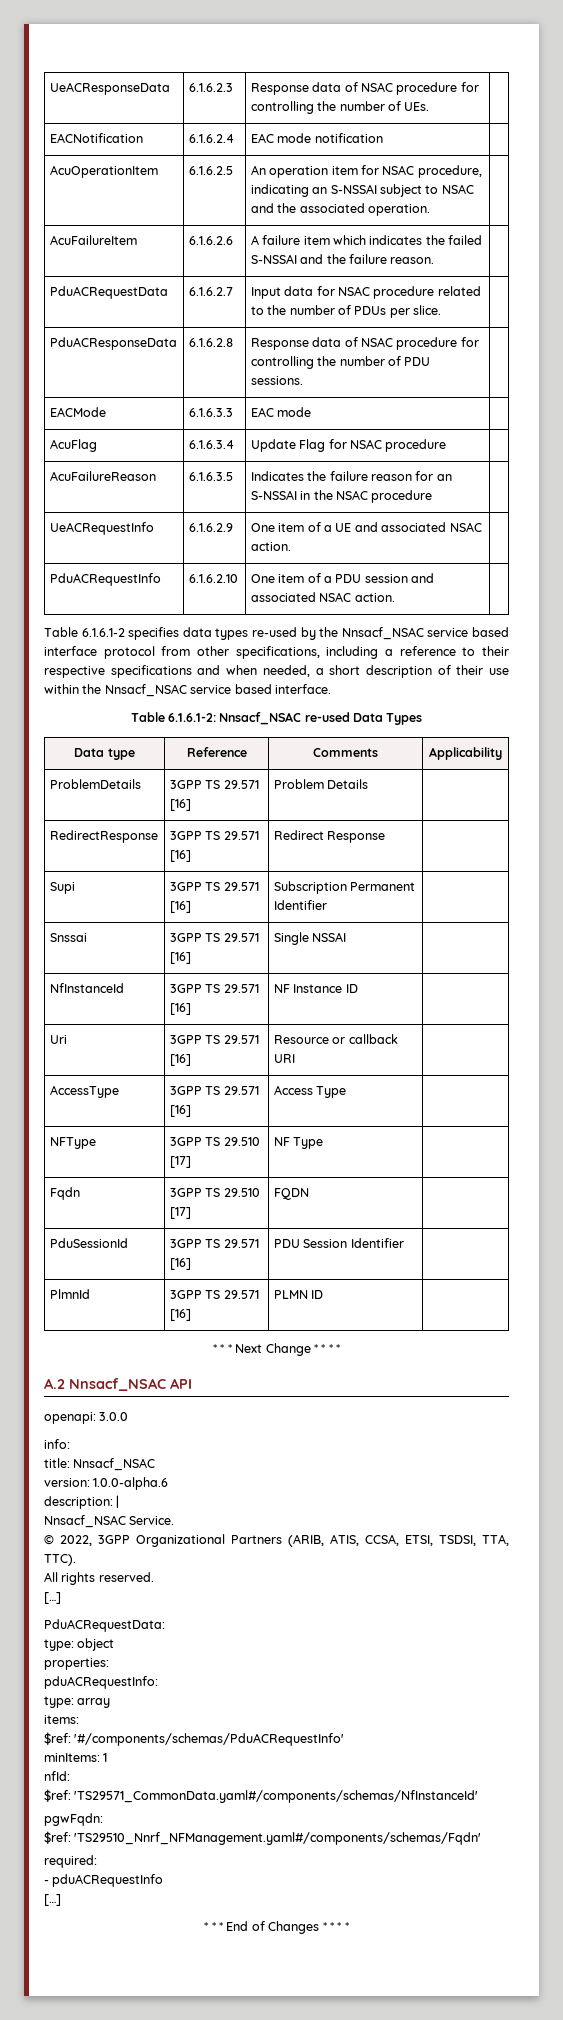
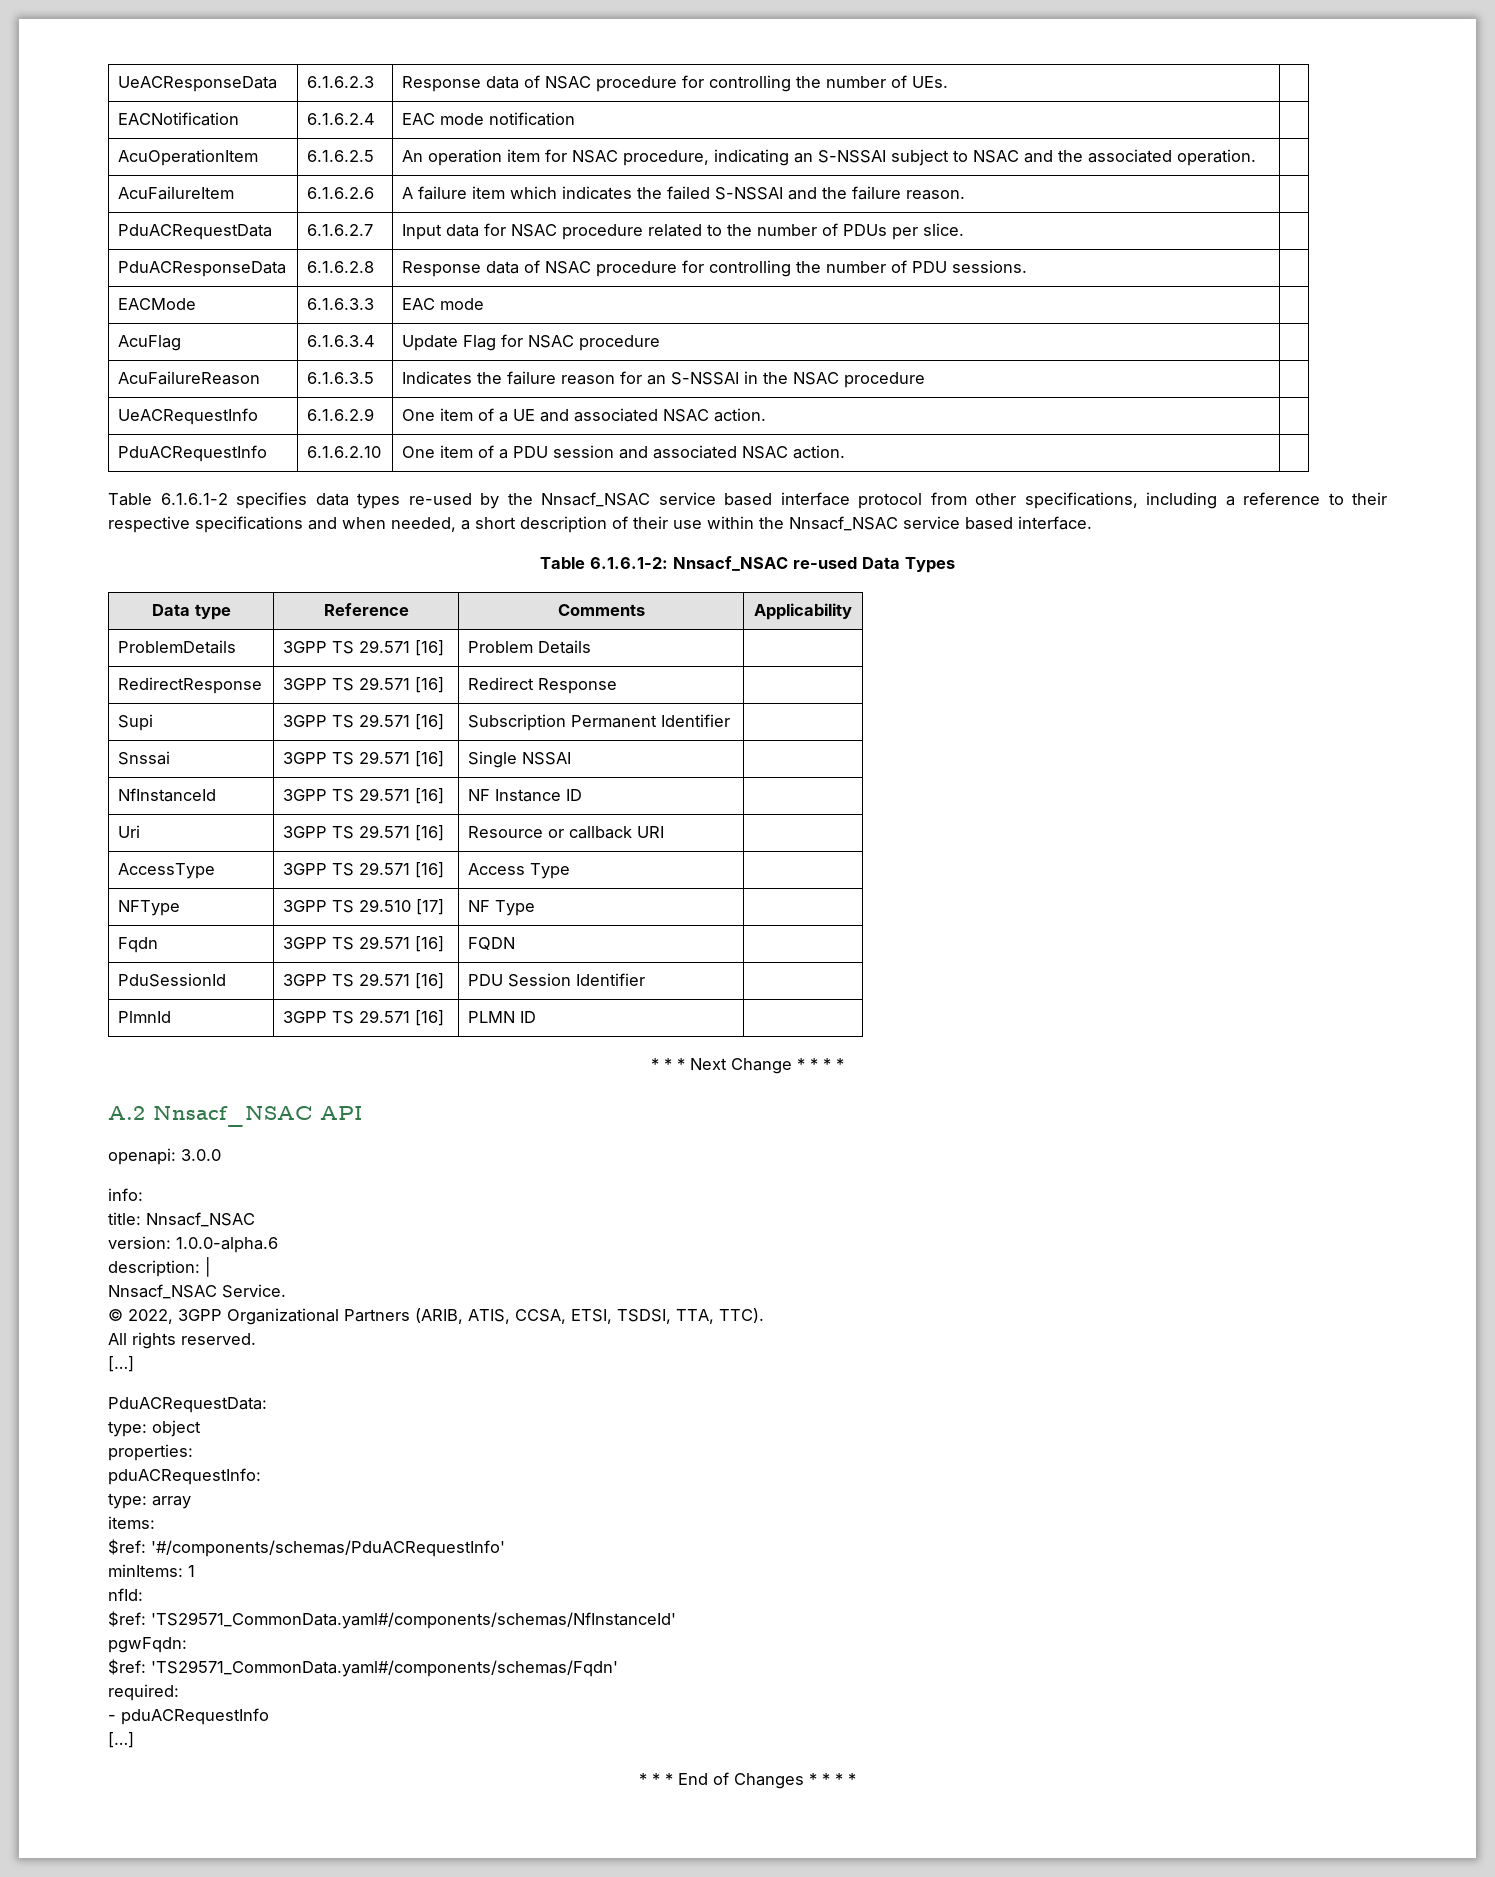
[223,1188,260,1197] [169,1207,191,1219] 29.510 [17] -> [359,936,445,952] 29.571 [16]
[74,1832,482,1845] 'TS29510_Nnrf_NFManagement.yaml#/components/schemas/Fqdn' -> [151,1660,618,1677] 'TS29571_CommonData.yaml#/components/schemas/Fqdn'

